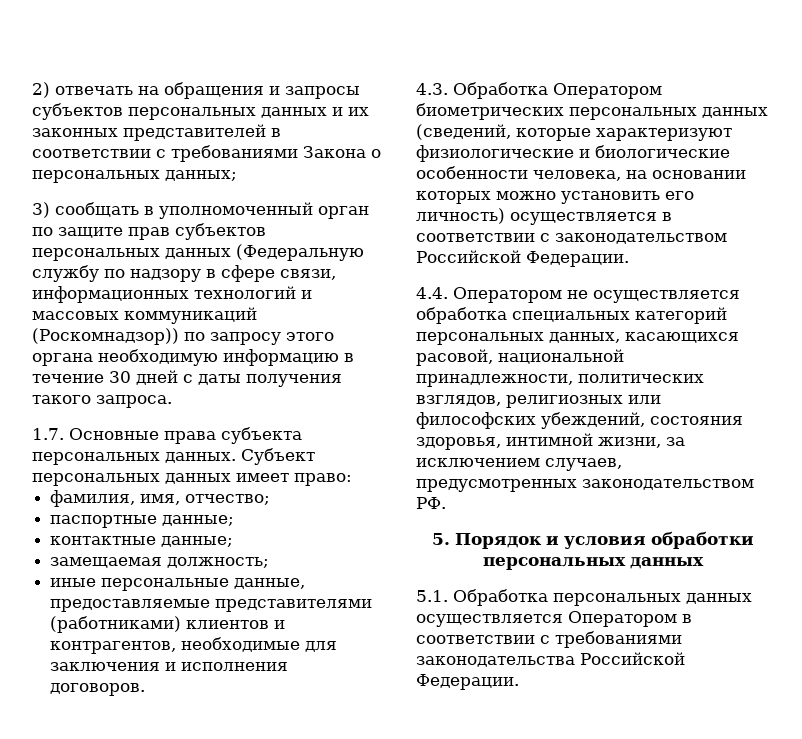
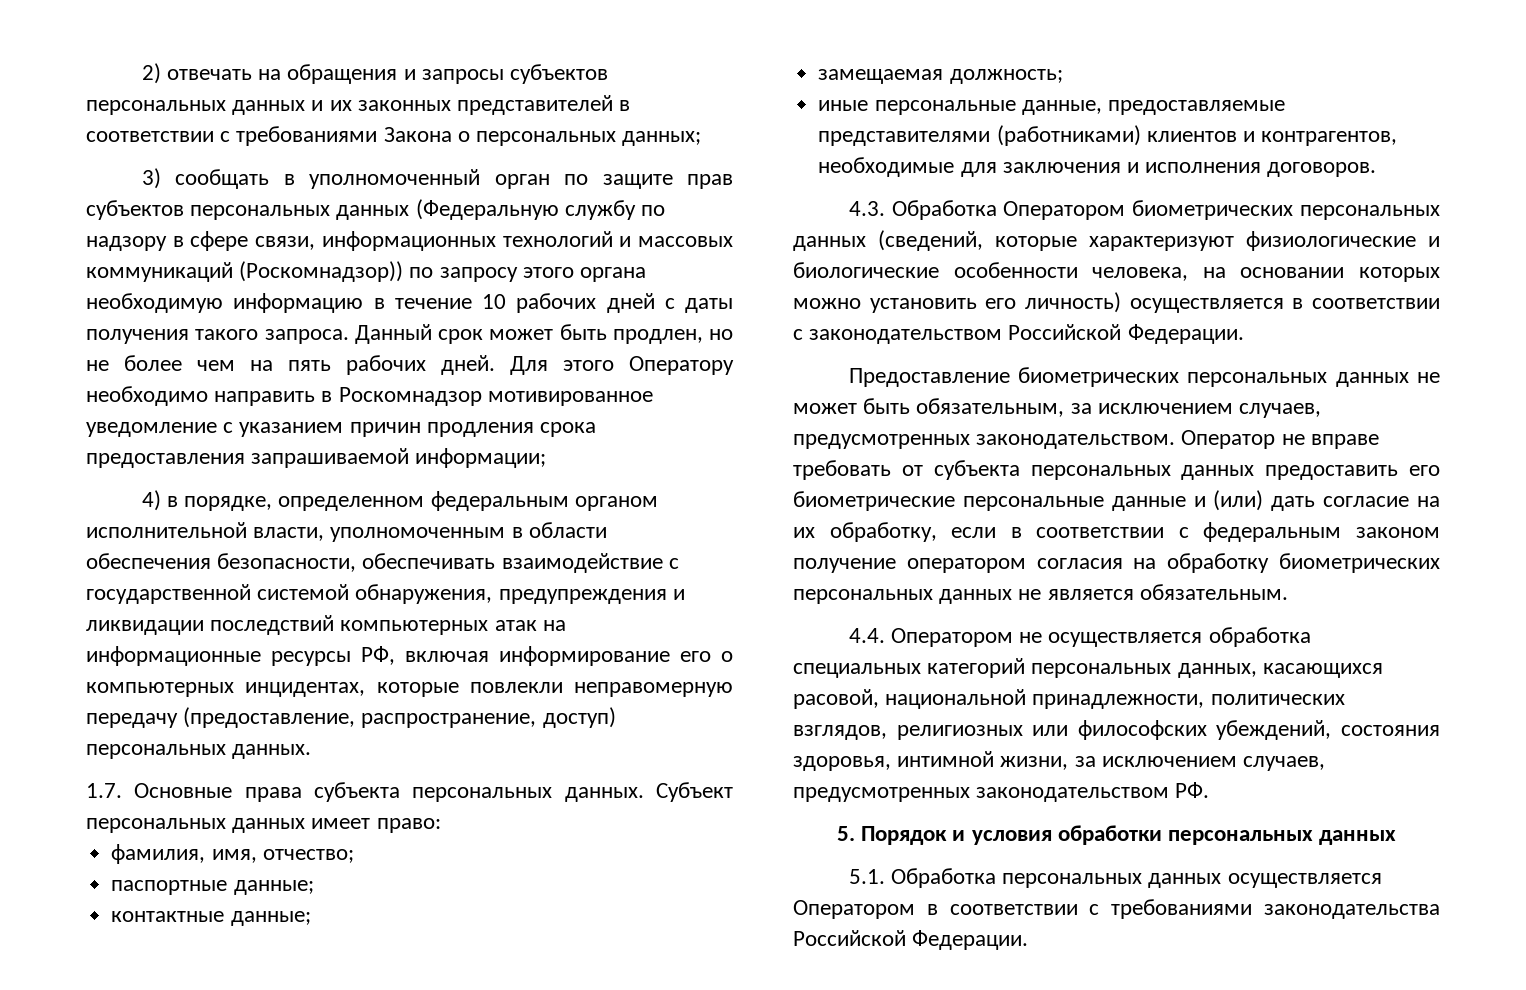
[109,371,131,383] 30 -> [482,293,597,313] 10 рабочих
(172, 401) none -> [354,324,733,344] [86,355,734,375] [86,386,653,406] [86,422,597,437] [86,448,547,468] [141,490,658,511] [86,522,607,542] [86,553,679,573] [86,584,685,604] [86,615,566,635] [86,646,733,666] [86,682,733,697] [86,707,616,728] [86,744,312,759] Данный срок может быть продлен, но не более чем на пять рабочих дней. Для этого Оператору необходимо направить в Роскомнадзор мотивированное уведомление с указанием причин продления срока предоставления запрашиваемой информации; // 4) в порядке, определенном федеральным органом исполнительной власти, уполномоченным в области обеспечения безопасности, обеспечивать взаимодействие с государственной системой обнаружения, предупреждения и ликвидации последствий компьютерных атак на информационные ресурсы РФ, включая информирование его о компьютерных инцидентах, которые повлекли неправомерную передачу (предоставление, распространение, доступ) персональных данных.
(629, 259) none -> [848,367,1440,387] [793,398,1322,418] [793,430,1379,449] [793,460,1440,480] [793,490,1440,511] [793,522,1440,542] [793,553,1440,573] [793,584,1288,604] // Предоставление биометрических персональных данных не может быть обязательным, за исключением случаев, предусмотренных законодательством. Оператор не вправе требовать от субъекта персональных данных предоставить его биометрические персональные данные и (или) дать согласие на их обработку, если в соответствии с федеральным законом получение оператором согласия на обработку биометрических персональных данных не является обязательным.

